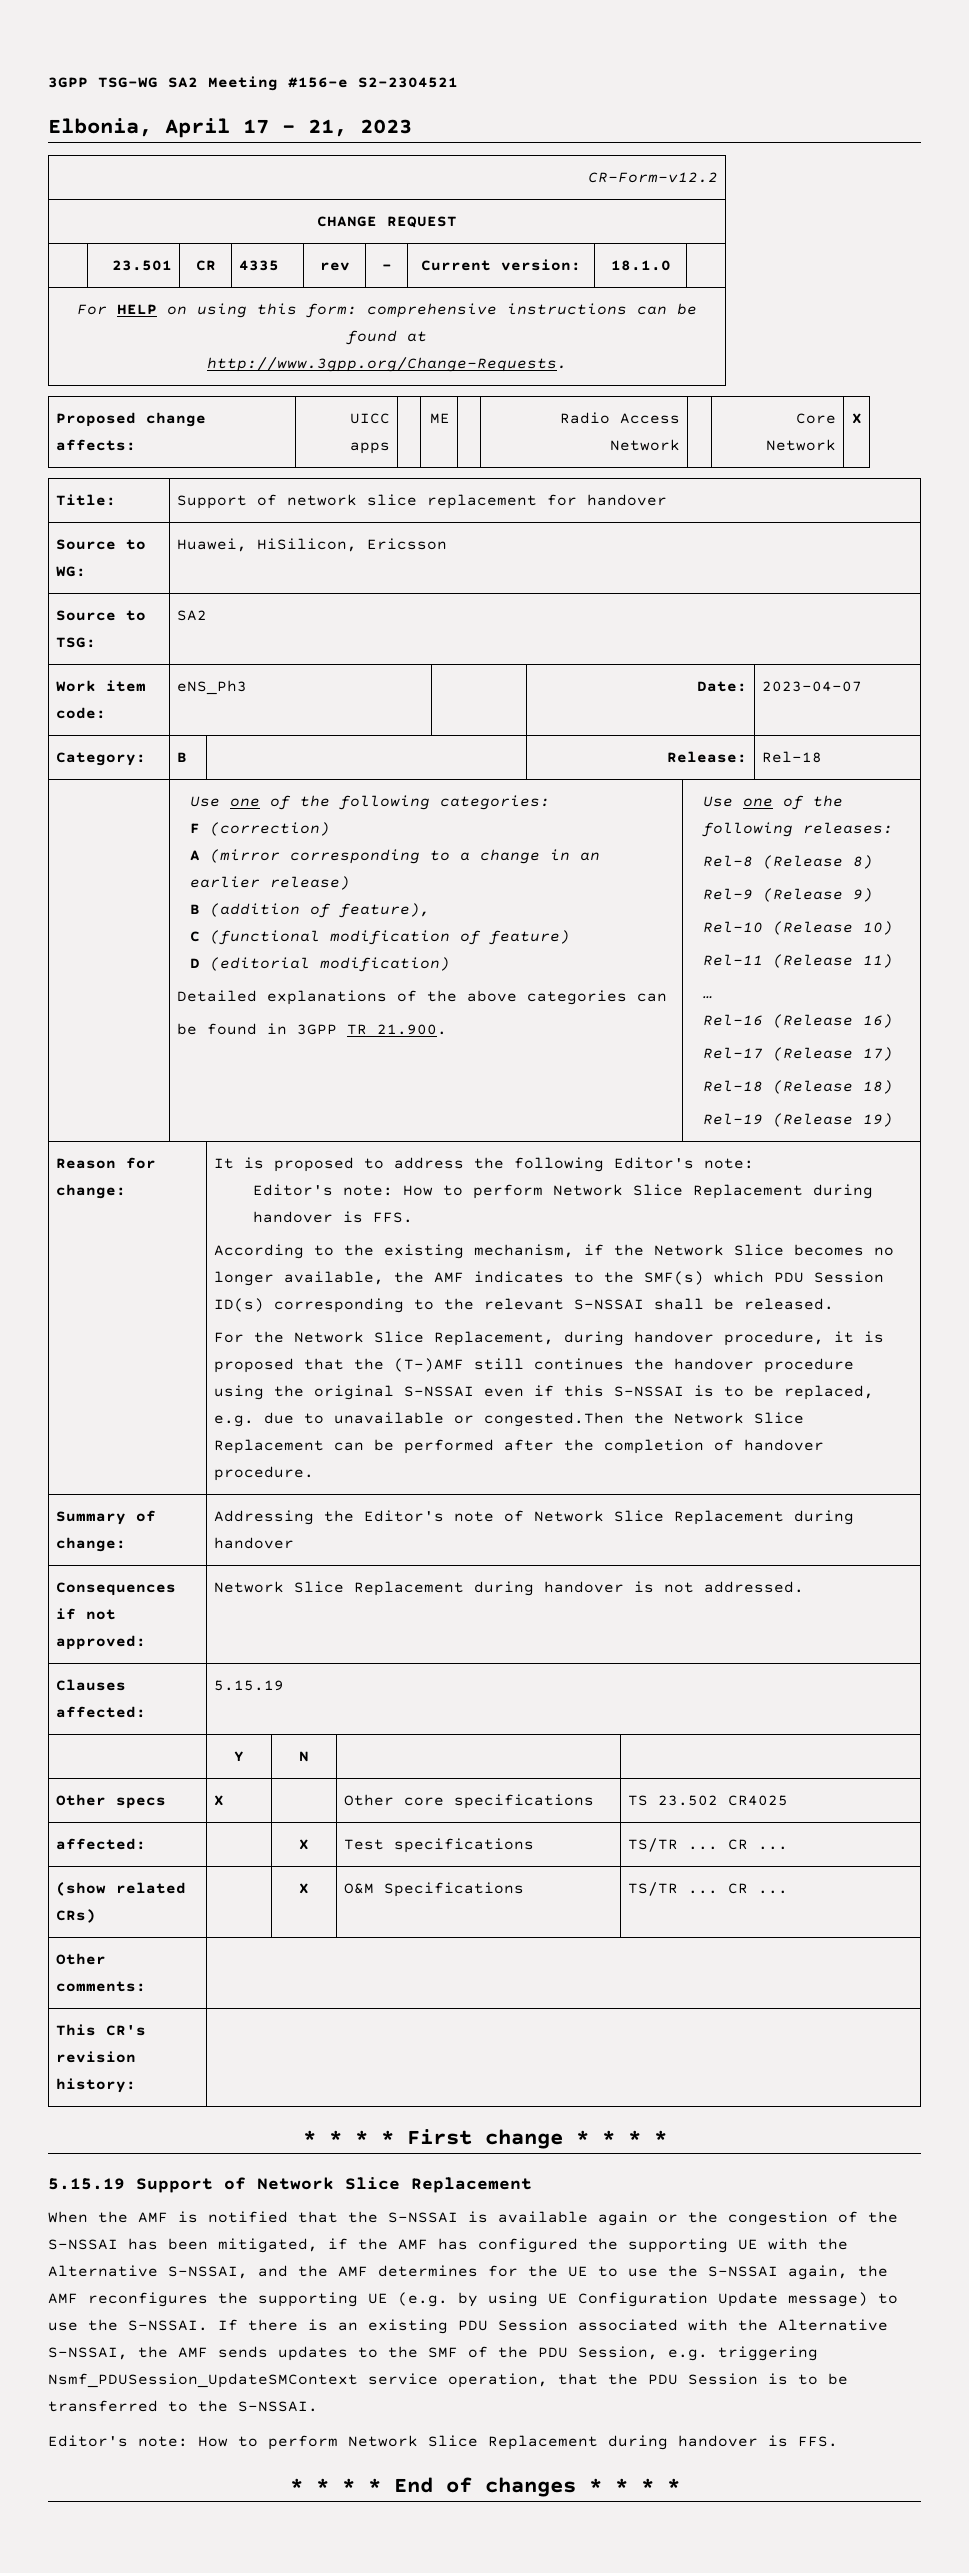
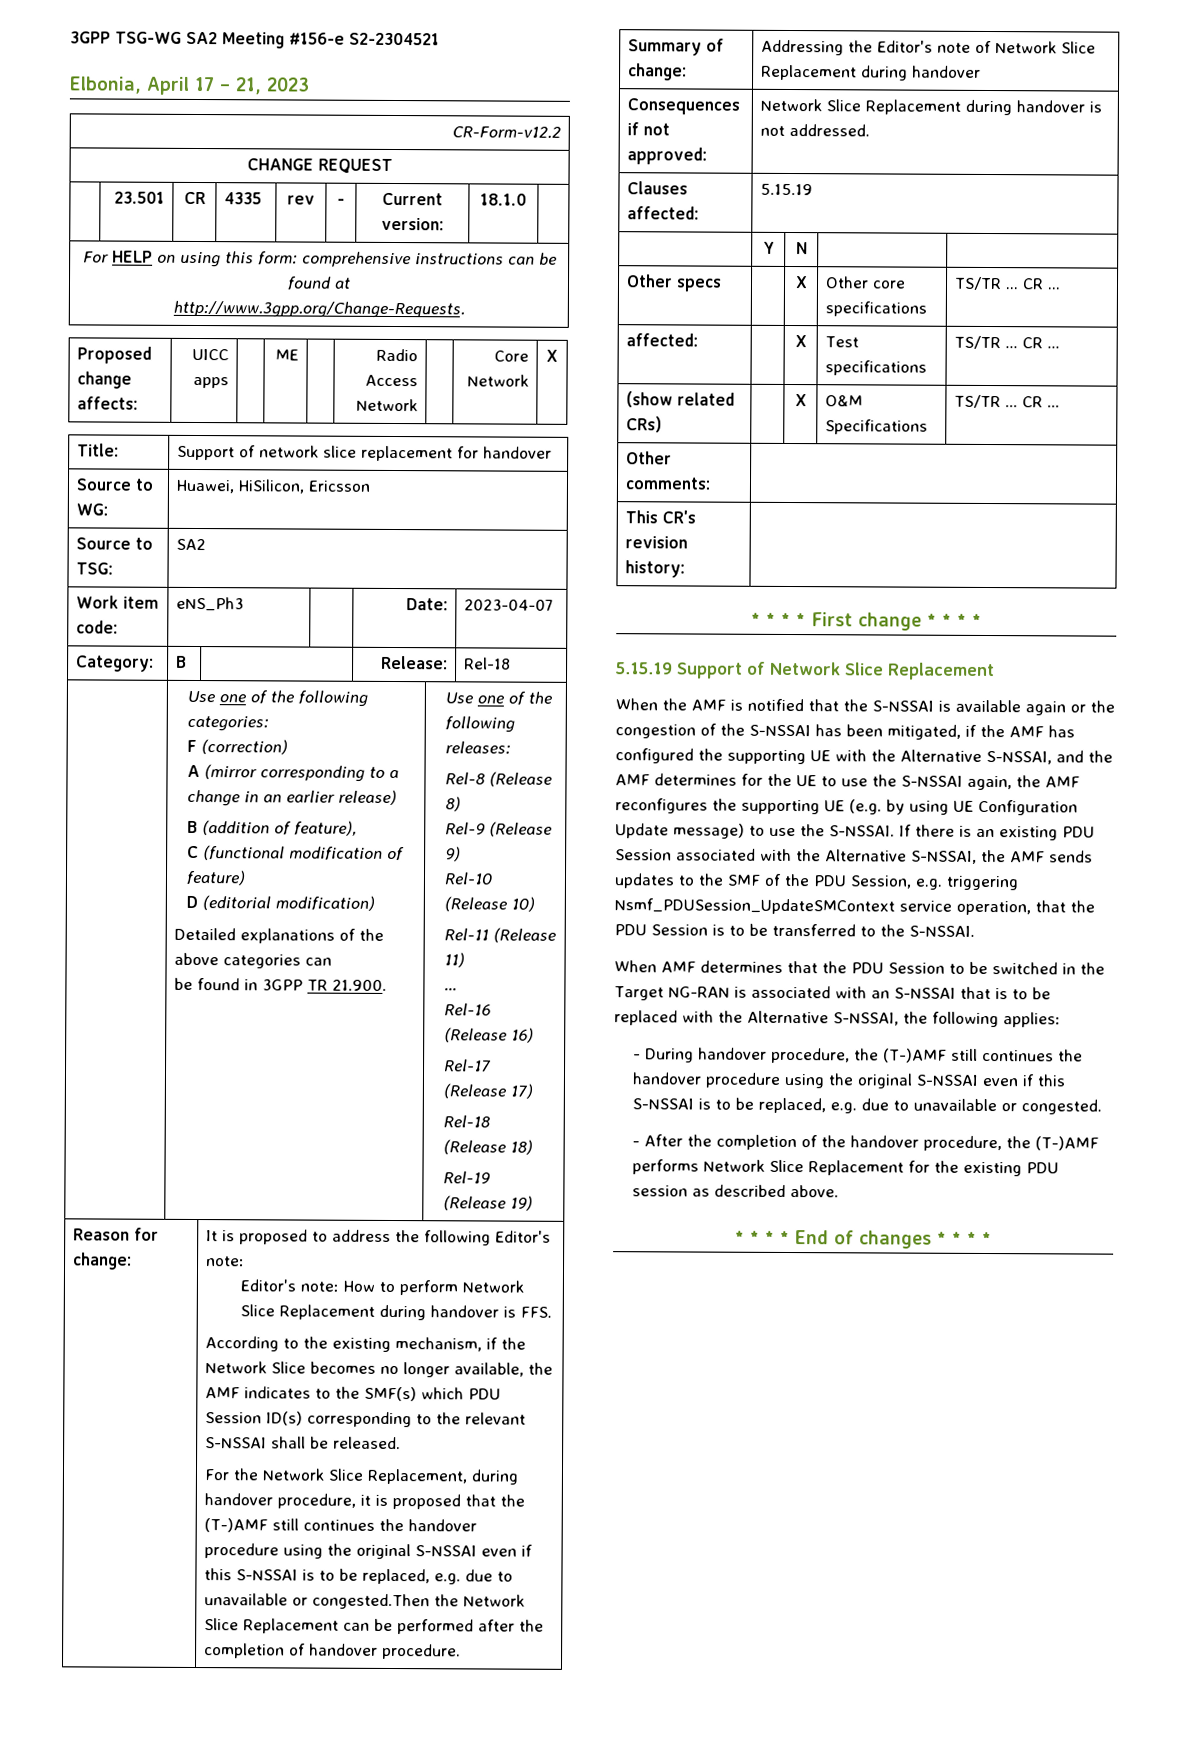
[213,1795,224,1806] X | | -> [794,276,808,289] | X |
[627,1795,788,1806] TS 23.502 CR4025 -> [954,276,1061,291] TS/TR ... CR ...
[48,2435,838,2450] Editor's note: How to perform Network Slice Replacement during handover is FFS. -> [614,960,1105,975] [614,985,1051,1001] [614,1010,1061,1028] [633,1047,1084,1064] [632,1072,1067,1089] [632,1097,1103,1115] [632,1134,1100,1152] [632,1159,1060,1177] [632,1184,840,1198] When AMF determines that the PDU Session to be switched in the Target NG-RAN is associated with an S-NSSAI that is to be replaced with the Alternative S-NSSAI, the following applies: // - During handover procedure, the (T-)AMF still continues the handover procedure using the original S-NSSAI even if this S-NSSAI is to be replaced, e.g. due to unavailable or congested. // - After the completion of the handover procedure, the (T-)AMF performs Network Slice Replacement for the existing PDU session as described above.

